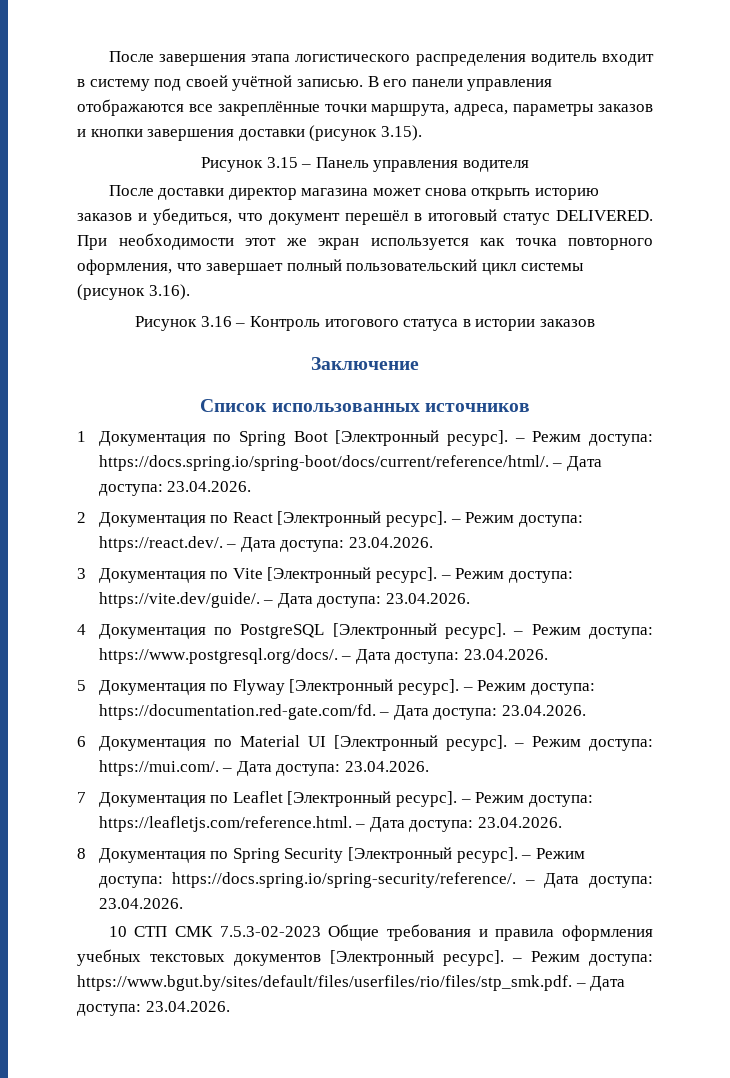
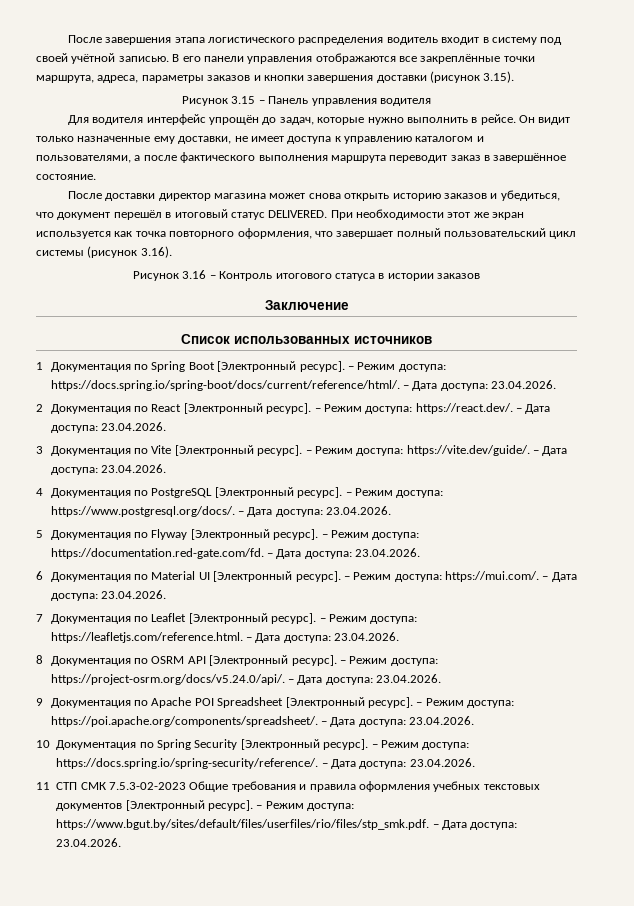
(529, 166) none -> [67,114,571,125] [36,136,484,144] [36,152,567,163] [36,174,96,180] // Для водителя интерфейс упрощён до задач, которые нужно выполнить в рейсе. Он видит только назначенные ему доставки, не имеет доступа к управлению каталогом и пользователями, а после фактического выполнения маршрута переводит заказ в завершённое состояние.
(229, 855) none -> [151,655,438,666] [50,674,442,685] [36,697,514,708] [50,716,475,727] [36,740,154,750] OSRM API [Электронный ресурс]. – Режим доступа: https://project-osrm.org/docs/v5.24.0/api/. – Дата доступа: 23.04.2026. // 9 Документация по Apache POI Spreadsheet [Электронный ресурс]. – Режим доступа: https://poi.apache.org/components/spreadsheet/. – Дата доступа: 23.04.2026. // 10 Документация по
[108,926,127,937] 10 -> [36,782,50,790] 11

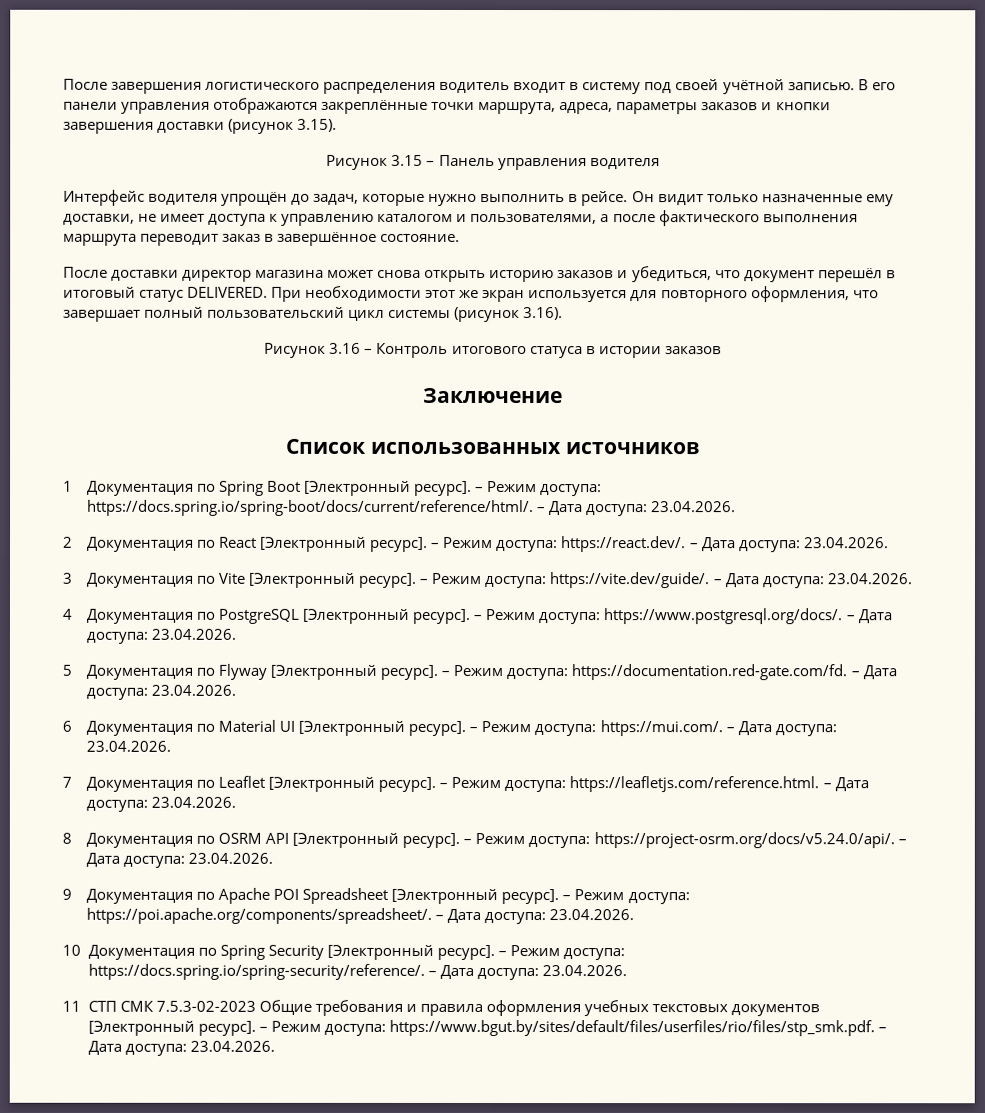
[174,37,205,43] этапа -> (203, 87) none
[399,56,417,62] все -> (319, 105) none
[67,114,206,125] Для водителя интерфейс -> [63,189,219,206] Интерфейс водителя
[114,231,166,237] как точка -> [630,290,658,302] для

